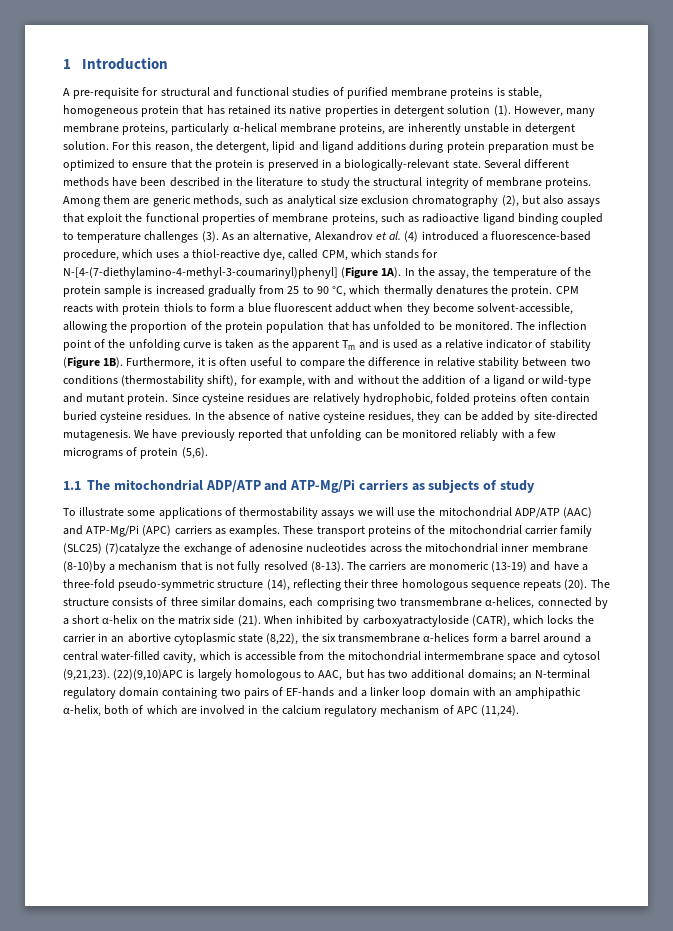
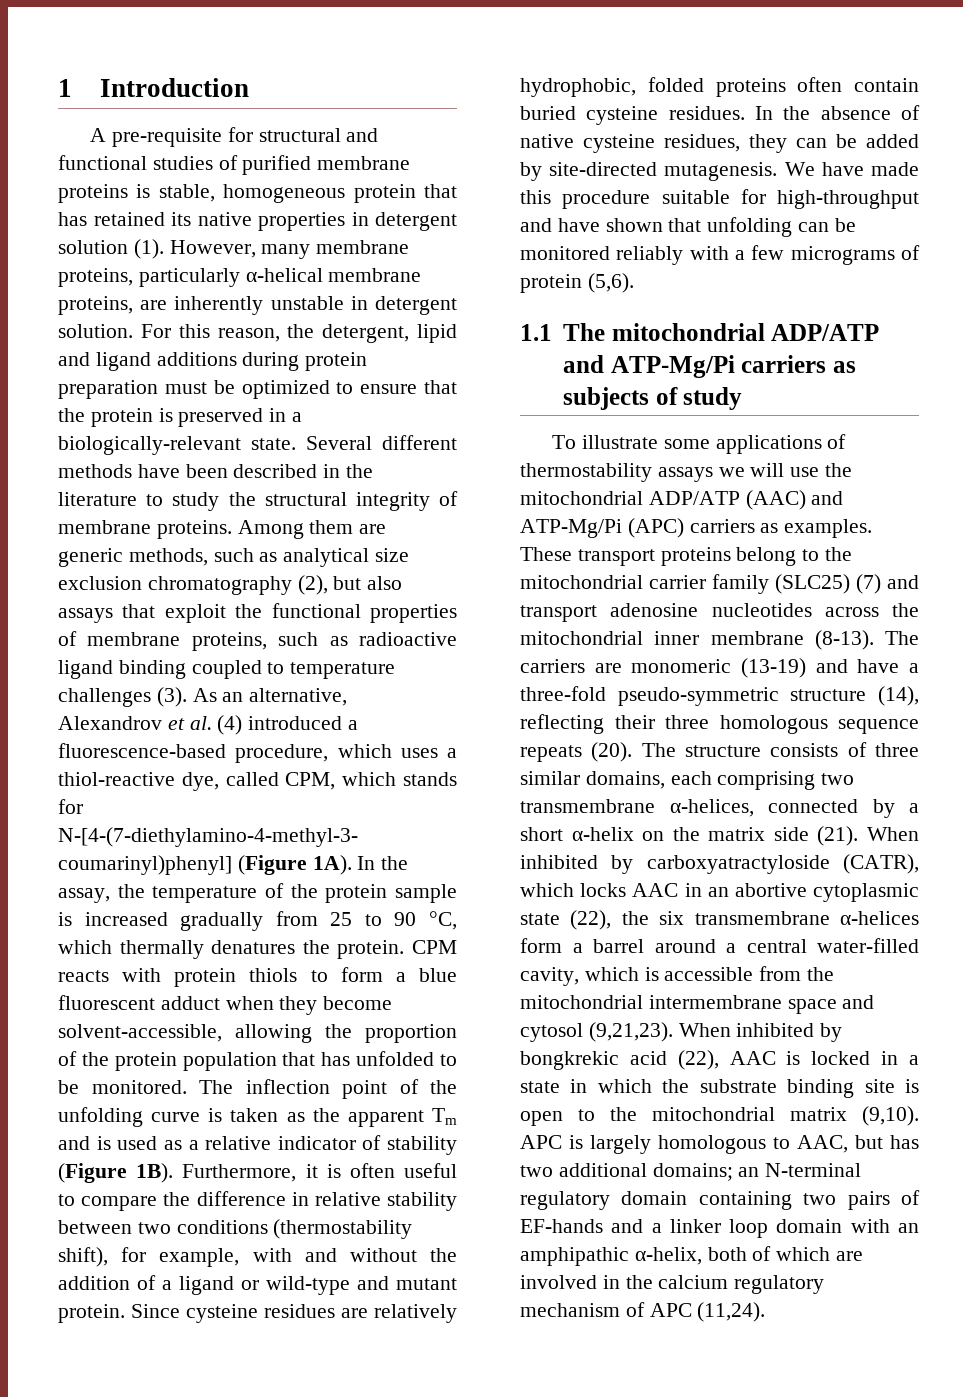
[180,429,283,441] previously reported -> [871,162,919,176] [520,189,919,209] [520,218,663,232] made this procedure suitable for high-throughput and have shown
[414,525,426,534] of -> [736,547,820,566] belong to
[105,543,246,555] (7)catalyze the exchange of -> [856,574,919,594] [520,605,597,622] (7) and transport
[63,561,308,573] (8-10)by a mechanism that is not fully resolved -> (804, 638) none
[576,615,594,624] [63,633,96,643] the carrier -> [632,883,679,897] AAC
[266,633,299,645] (8,22), -> [570,910,612,930] (22),
[113,669,184,681] (22)(9,10)APC -> [678,1023,843,1042] [520,1050,919,1070] [520,1079,919,1098] [520,1106,919,1126] [520,1135,562,1149] When inhibited by bongkrekic acid (22), AAC is locked in a state in which the substrate binding site is open to the mitochondrial matrix (9,10). APC

